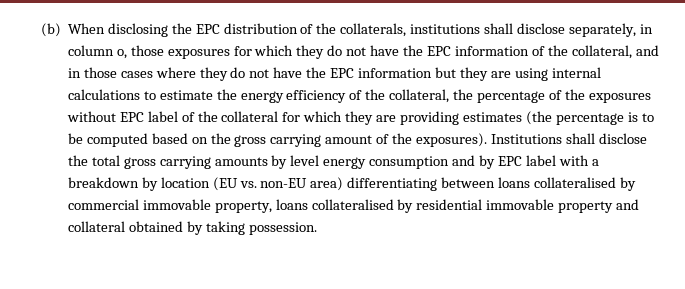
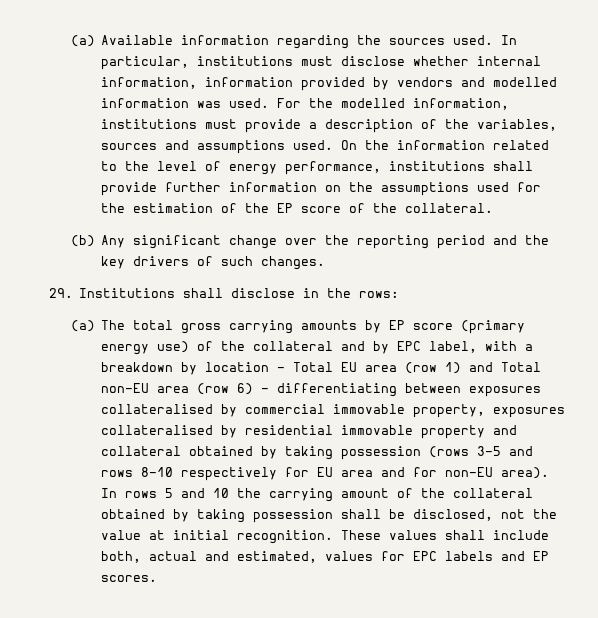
[40,23,653,37] [67,45,659,59] [67,67,601,81] [67,89,651,103] [66,111,654,125] [67,133,647,147] [67,155,88,166] (b) When disclosing the EPC distribution of the collaterals, institutions shall disclose separately, in column o, those exposures for which they do not have the EPC information of the collateral, and in those cases where they do not have the EPC information but they are using internal calculations to estimate the energy efficiency of the collateral, the percentage of the exposures without EPC label of the collateral for which they are providing estimates (the percentage is to be computed based on the gross carrying amount of the exposures). Institutions shall disclose the -> [70,35,517,49] [100,56,541,70] [100,77,557,91] [100,98,509,110] [100,119,557,133] [100,140,549,154] [100,161,533,175] [100,182,541,196] [100,203,493,213] [70,235,549,249] [100,256,325,270] [49,288,400,298] [70,320,125,332] (a) Available information regarding the sources used. In particular, institutions must disclose whether internal information, information provided by vendors and modelled information was used. For the modelled information, institutions must provide a description of the variables, sources and assumptions used. On the information related to the level of energy performance, institutions shall provide further information on the assumptions used for the estimation of the EP score of the collateral. // (b) Any significant change over the reporting period and the key drivers of such changes. // 29. Institutions shall disclose in the rows: // (a) The
[290,155,450,169] level energy consumption -> [388,320,525,334] [100,341,333,355] EP score (primary energy use) of the collateral
[525,155,556,166] label -> [428,341,477,353] label,
[212,177,344,191] (EU vs. non-EU area) -> [276,362,541,374] [100,383,269,395] - Total EU area (row 1) and Total non-EU area (row 6) -
[498,177,531,188] loans -> [468,386,541,397] exposures
[275,199,308,210] loans -> [492,407,565,418] exposures
[248,222,317,235] possession. -> [340,446,533,460] [100,467,549,481] [100,488,533,502] [100,509,557,523] [100,530,549,544] [100,551,549,563] [100,575,157,582] possession (rows 3-5 and rows 8-10 respectively for EU area and for non-EU area). In rows 5 and 10 the carrying amount of the collateral obtained by taking possession shall be disclosed, not the value at initial recognition. These values shall include both, actual and estimated, values for EPC labels and EP scores.

